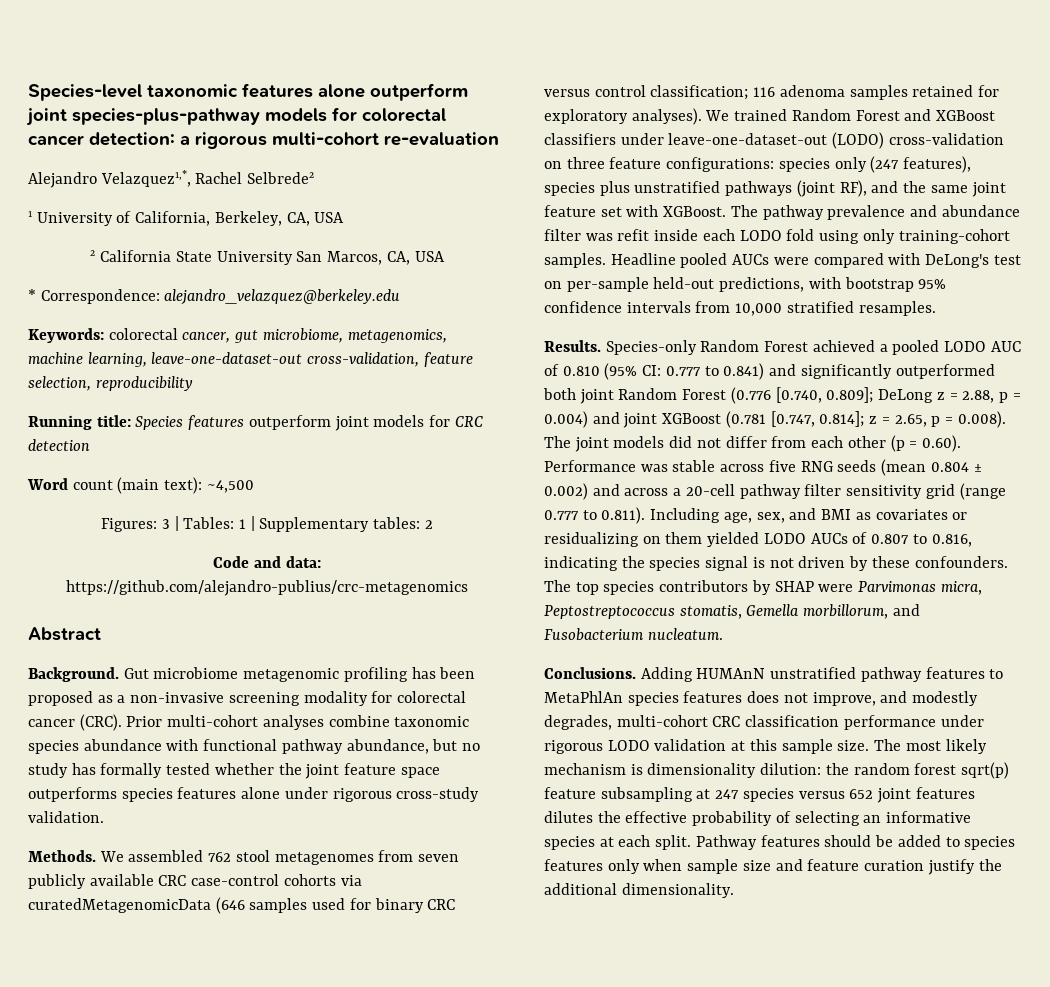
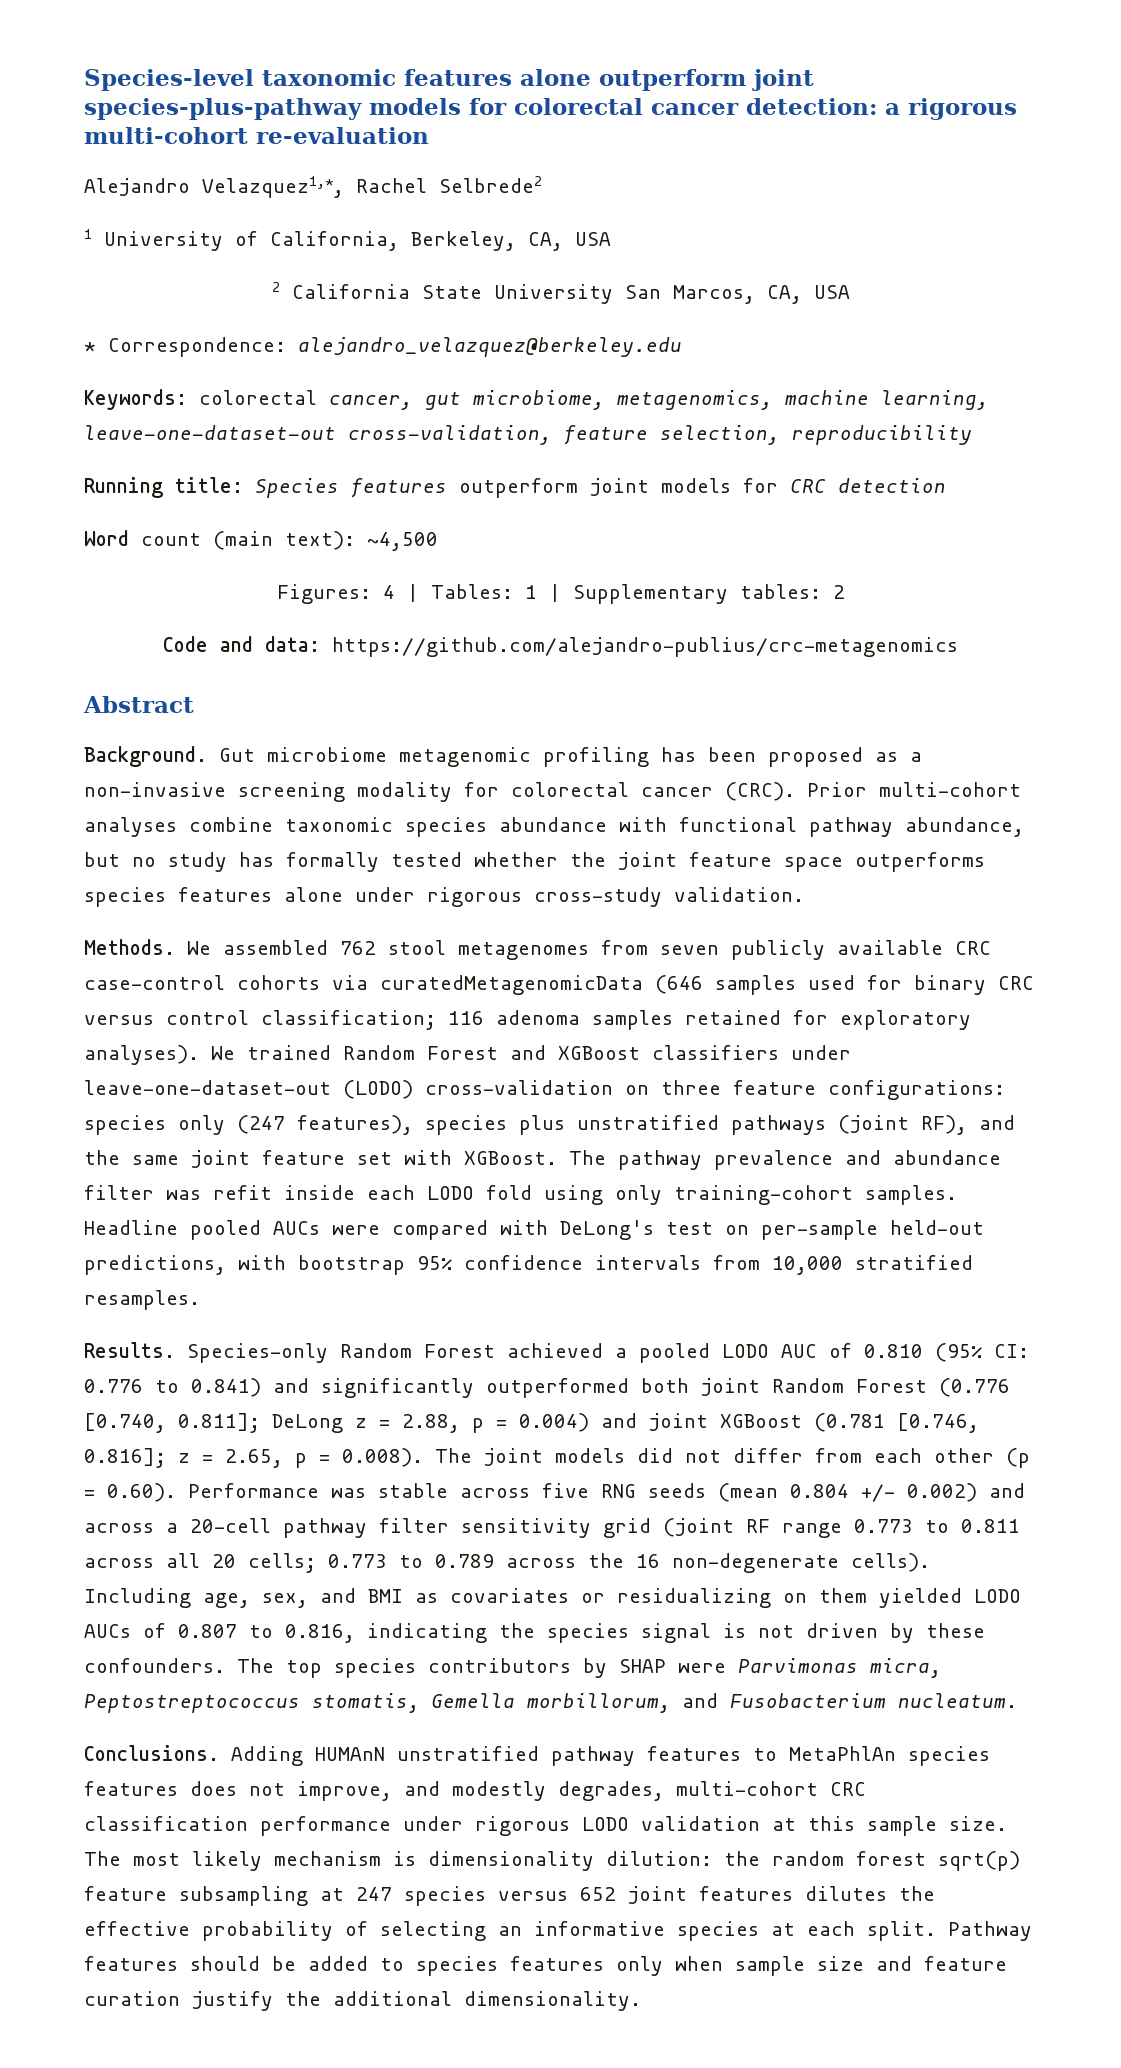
[161,519,170,529] 3 -> [382,585,395,599] 4
[665,366,701,376] 0.777 -> [84,1379,143,1393] 0.776
[826,387,874,403] 0.809]; -> [178,1413,260,1433] 0.811];
[770,411,865,427] [0.747, 0.814]; -> [897,1413,979,1433] [84,1448,166,1468] [0.746, 0.816];
[973,464,982,472] ± -> [861,1484,895,1502] +/-
[959,483,1006,500] [544,507,646,524] (range 0.777 to 0.811). -> [663,1518,1020,1538] [84,1553,930,1573] (joint RF range 0.773 to 0.811 across all 20 cells; 0.773 to 0.789 across the 16 non-degenerate cells).

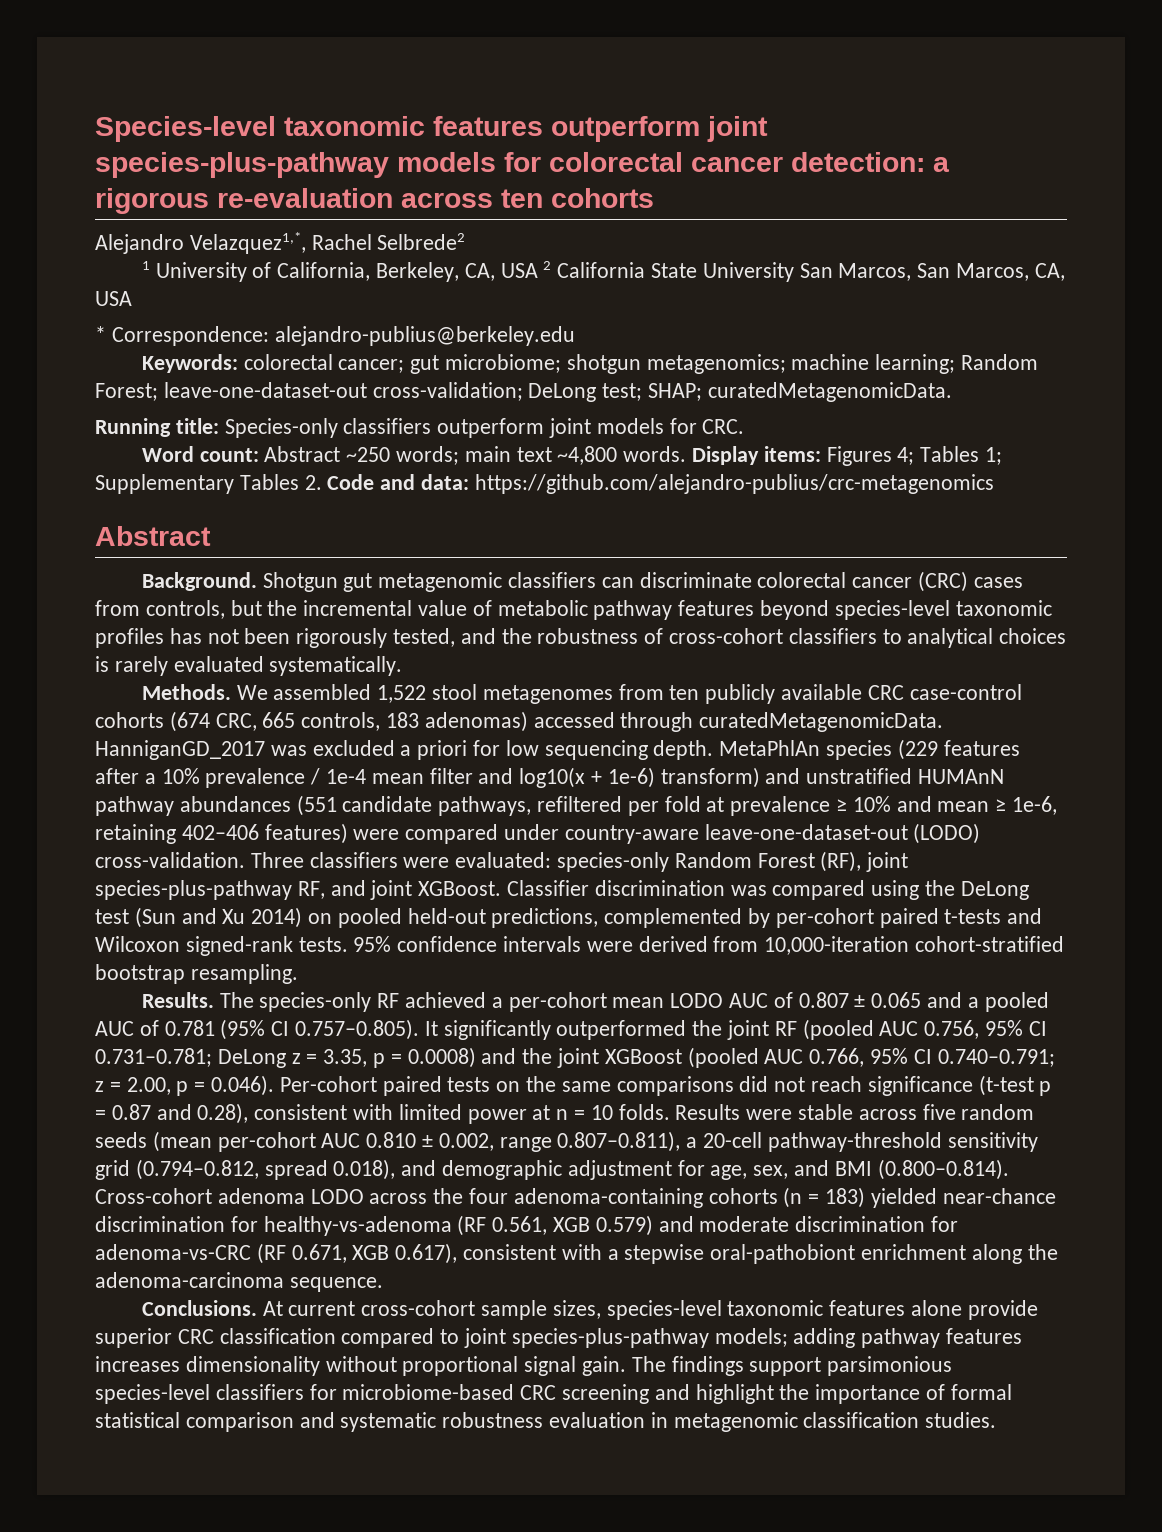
[520,69,591,86] alone -> (543, 126) none
[84,127,248,144] multi-cohort -> (209, 201) none
(429, 135) none -> [401,188,654,208] across ten cohorts
(611, 239) // -> (538, 270) none
(755, 294) none -> [917,263,1030,281] San Marcos,
[298,337,682,357] alejandro_velazquez@berkeley.edu -> [274,326,575,346] alejandro-publius@berkeley.edu
[329,390,989,410] [84,425,972,445] cancer, gut microbiome, metagenomics, machine learning, leave-one-dataset-out cross-validation, feature selection, reproducibility -> [338,354,1039,374] [95,382,952,402] cancer; gut microbiome; shotgun metagenomics; machine learning; Random Forest; leave-one-dataset-out cross-validation; DeLong test; SHAP; curatedMetagenomicData.
[255,478,447,498] Species features -> [224,418,432,438] Species-only classifiers
[790,478,946,493] CRC detection -> [702,419,745,434] CRC.
[141,531,438,551] [276,584,845,604] count (main text): ~4,500 // Figures: 4 | Tables: 1 | Supplementary tables: 2 // -> [199,446,1003,466] [95,474,322,494] count: Abstract ~250 words; main text ~4,800 words. Display items: Figures 4; Tables 1; Supplementary Tables 2.
[219,747,922,767] [84,782,1021,802] [84,817,1024,837] [84,852,985,872] [84,887,804,907] Gut microbiome metagenomic profiling has been proposed as a non-invasive screening modality for colorectal cancer (CRC). Prior multi-cohort analyses combine taxonomic species abundance with functional pathway abundance, but no study has formally tested whether the joint feature space outperforms species features alone under rigorous cross-study validation. -> [262,571,1023,592] [95,600,1052,620] [95,628,1067,648] [95,656,403,676] Shotgun gut metagenomic classifiers can discriminate colorectal cancer (CRC) cases from controls, but the incremental value of metabolic pathway features beyond species-level taxonomic profiles has not been rigorously tested, and the robustness of cross-cohort classifiers to analytical choices is rarely evaluated systematically.
[340,941,376,955] 762 -> [377,685,427,703] 1,522
[660,945,719,955] seven -> [669,685,700,700] ten
[332,975,1034,995] [84,1010,971,1030] [84,1045,851,1065] [84,1080,1005,1100] [84,1115,1015,1135] [84,1150,1001,1170] [84,1185,957,1205] [84,1220,984,1240] [84,1255,973,1275] [84,1290,200,1310] [84,1342,1029,1363] [84,1378,1010,1398] [84,1413,260,1433] via curatedMetagenomicData (646 samples used for binary CRC versus control classification; 116 adenoma samples retained for exploratory analyses). We trained Random Forest and XGBoost classifiers under leave-one-dataset-out (LODO) cross-validation on three feature configurations: species only (247 features), species plus unstratified pathways (joint RF), and the same joint feature set with XGBoost. The pathway prevalence and abundance filter was refit inside each LODO fold using only training-cohort samples. Headline pooled AUCs were compared with DeLong's test on per-sample held-out predictions, with bootstrap 95% confidence intervals from 10,000 stratified resamples. // Results. Species-only Random Forest achieved a pooled LODO AUC of 0.810 (95% CI: 0.776 to 0.841) and significantly outperformed both joint Random Forest (0.776 [0.740, 0.811]; -> [169,711,944,732] [95,739,1020,760] [95,767,1005,788] [95,795,1058,816] [95,823,981,844] [95,851,909,872] [95,880,1029,900] [95,907,1043,928] [95,936,1065,956] [95,964,298,984] [141,992,1049,1012] [95,1019,1047,1040] [95,1048,212,1067] (674 CRC, 665 controls, 183 adenomas) accessed through curatedMetagenomicData. HanniganGD_2017 was excluded a priori for low sequencing depth. MetaPhlAn species (229 features after a 10% prevalence / 1e-4 mean filter and log10(x + 1e-6) transform) and unstratified HUMAnN pathway abundances (551 candidate pathways, refiltered per fold at prevalence ≥ 10% and mean ≥ 1e-6, retaining 402–406 features) were compared under country-aware leave-one-dataset-out (LODO) cross-validation. Three classifiers were evaluated: species-only Random Forest (RF), joint species-plus-pathway RF, and joint XGBoost. Classifier discrimination was compared using the DeLong test (Sun and Xu 2014) on pooled held-out predictions, complemented by per-cohort paired t-tests and Wilcoxon signed-rank tests. 95% confidence intervals were derived from 10,000-iteration cohort-stratified bootstrap resampling. // Results. The species-only RF achieved a per-cohort mean LODO AUC of 0.807 ± 0.065 and a pooled AUC of 0.781 (95% CI 0.757–0.805). It significantly outperformed the joint RF (pooled AUC 0.756, 95% CI 0.731–0.781;
[402,1413,979,1433] [84,1448,1030,1468] [84,1483,366,1502] 2.88, p = 0.004) and joint XGBoost (0.781 [0.746, 0.816]; z = 2.65, p = 0.008). The joint models did not differ from each other (p = 0.60). Performance was -> [323,1047,1055,1068] [95,1075,1052,1096] [95,1103,793,1124] 3.35, p = 0.0008) and the joint XGBoost (pooled AUC 0.766, 95% CI 0.740–0.791; z = 2.00, p = 0.046). Per-cohort paired tests on the same comparisons did not reach significance (t-test p = 0.87 and 0.28), consistent with limited power at n = 10 folds. Results were
[601,1484,636,1498] RNG -> [961,1104,1035,1120] random
[790,1483,1025,1502] [84,1518,1020,1538] [84,1553,930,1573] [84,1588,1021,1608] [84,1623,985,1643] [84,1658,941,1678] [84,1693,1017,1713] [84,1745,990,1766] [84,1781,866,1801] [84,1816,1007,1836] [84,1851,1020,1871] [84,1886,935,1906] [84,1921,1032,1941] [84,1956,1007,1976] [84,1991,641,2011] 0.804 +/- 0.002) and across a 20-cell pathway filter sensitivity grid (joint RF range 0.773 to 0.811 across all 20 cells; 0.773 to 0.789 across the 16 non-degenerate cells). Including age, sex, and BMI as covariates or residualizing on them yielded LODO AUCs of 0.807 to 0.816, indicating the species signal is not driven by these confounders. The top species contributors by SHAP were Parvimonas micra, Peptostreptococcus stomatis, Gemella morbillorum, and Fusobacterium nucleatum. // Conclusions. Adding HUMAnN unstratified pathway features to MetaPhlAn species features does not improve, and modestly degrades, multi-cohort CRC classification performance under rigorous LODO validation at this sample size. The most likely mechanism is dimensionality dilution: the random forest sqrt(p) feature subsampling at 247 species versus 652 joint features dilutes the effective probability of selecting an informative species at each split. Pathway features should be added to species features only when sample size and feature curation justify the additional dimensionality. -> [217,1131,1038,1152] [95,1159,1009,1180] [95,1187,1056,1208] [95,1215,959,1236] [95,1243,1058,1264] [95,1272,383,1292] [141,1300,1038,1320] [95,1328,1023,1348] [95,1356,953,1376] [95,1384,1012,1404] [95,1412,997,1432] per-cohort AUC 0.810 ± 0.002, range 0.807–0.811), a 20-cell pathway-threshold sensitivity grid (0.794–0.812, spread 0.018), and demographic adjustment for age, sex, and BMI (0.800–0.814). Cross-cohort adenoma LODO across the four adenoma-containing cohorts (n = 183) yielded near-chance discrimination for healthy-vs-adenoma (RF 0.561, XGB 0.579) and moderate discrimination for adenoma-vs-CRC (RF 0.671, XGB 0.617), consistent with a stepwise oral-pathobiont enrichment along the adenoma-carcinoma sequence. // Conclusions. At current cross-cohort sample sizes, species-level taxonomic features alone provide superior CRC classification compared to joint species-plus-pathway models; adding pathway features increases dimensionality without proportional signal gain. The findings support parsimonious species-level classifiers for microbiome-based CRC screening and highlight the importance of formal statistical comparison and systematic robustness evaluation in metagenomic classification studies.

